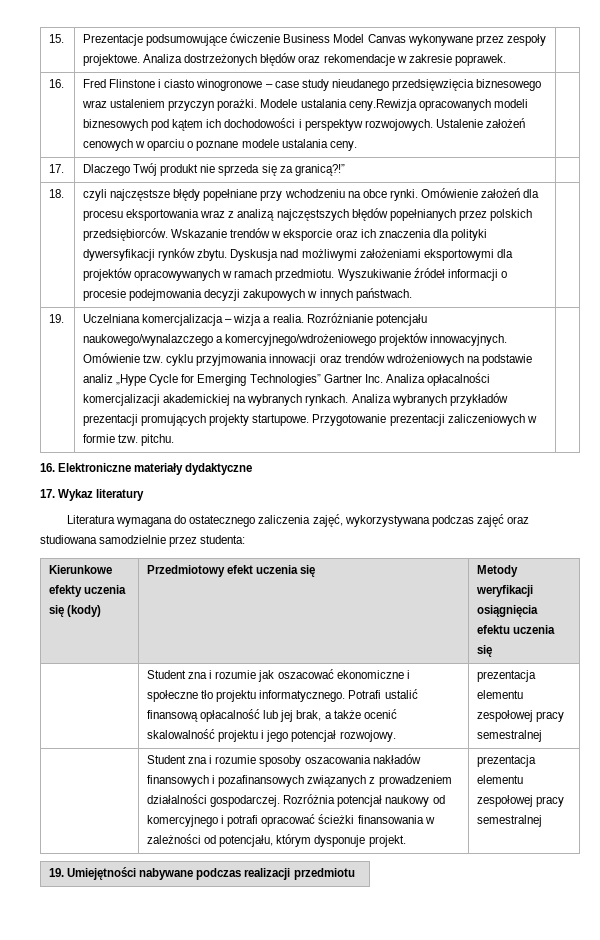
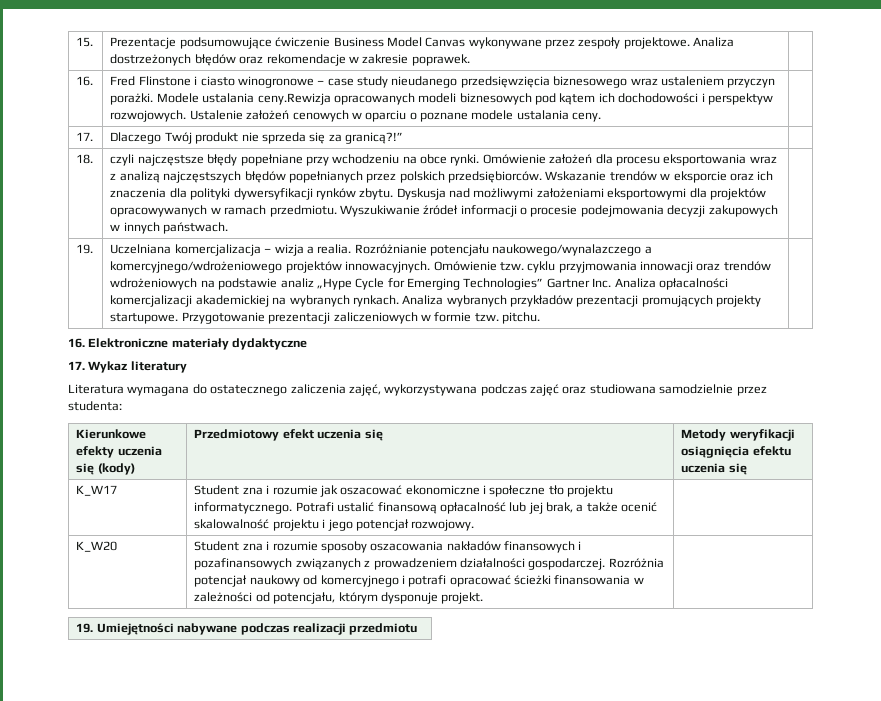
(493, 651) none -> [76,485,118,496] K_W17
[477,670,537,682] [477,690,524,699] [477,710,565,722] [477,730,543,742] prezentacja elementu zespołowej pracy semestralnej // -> [76,541,118,552] // K_W20
[477,755,537,767] [477,775,524,784] [477,795,565,807] [477,815,543,827] prezentacja elementu zespołowej pracy semestralnej -> (484, 598) none

